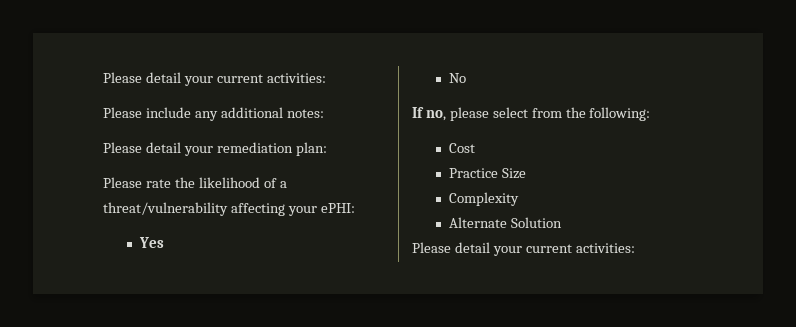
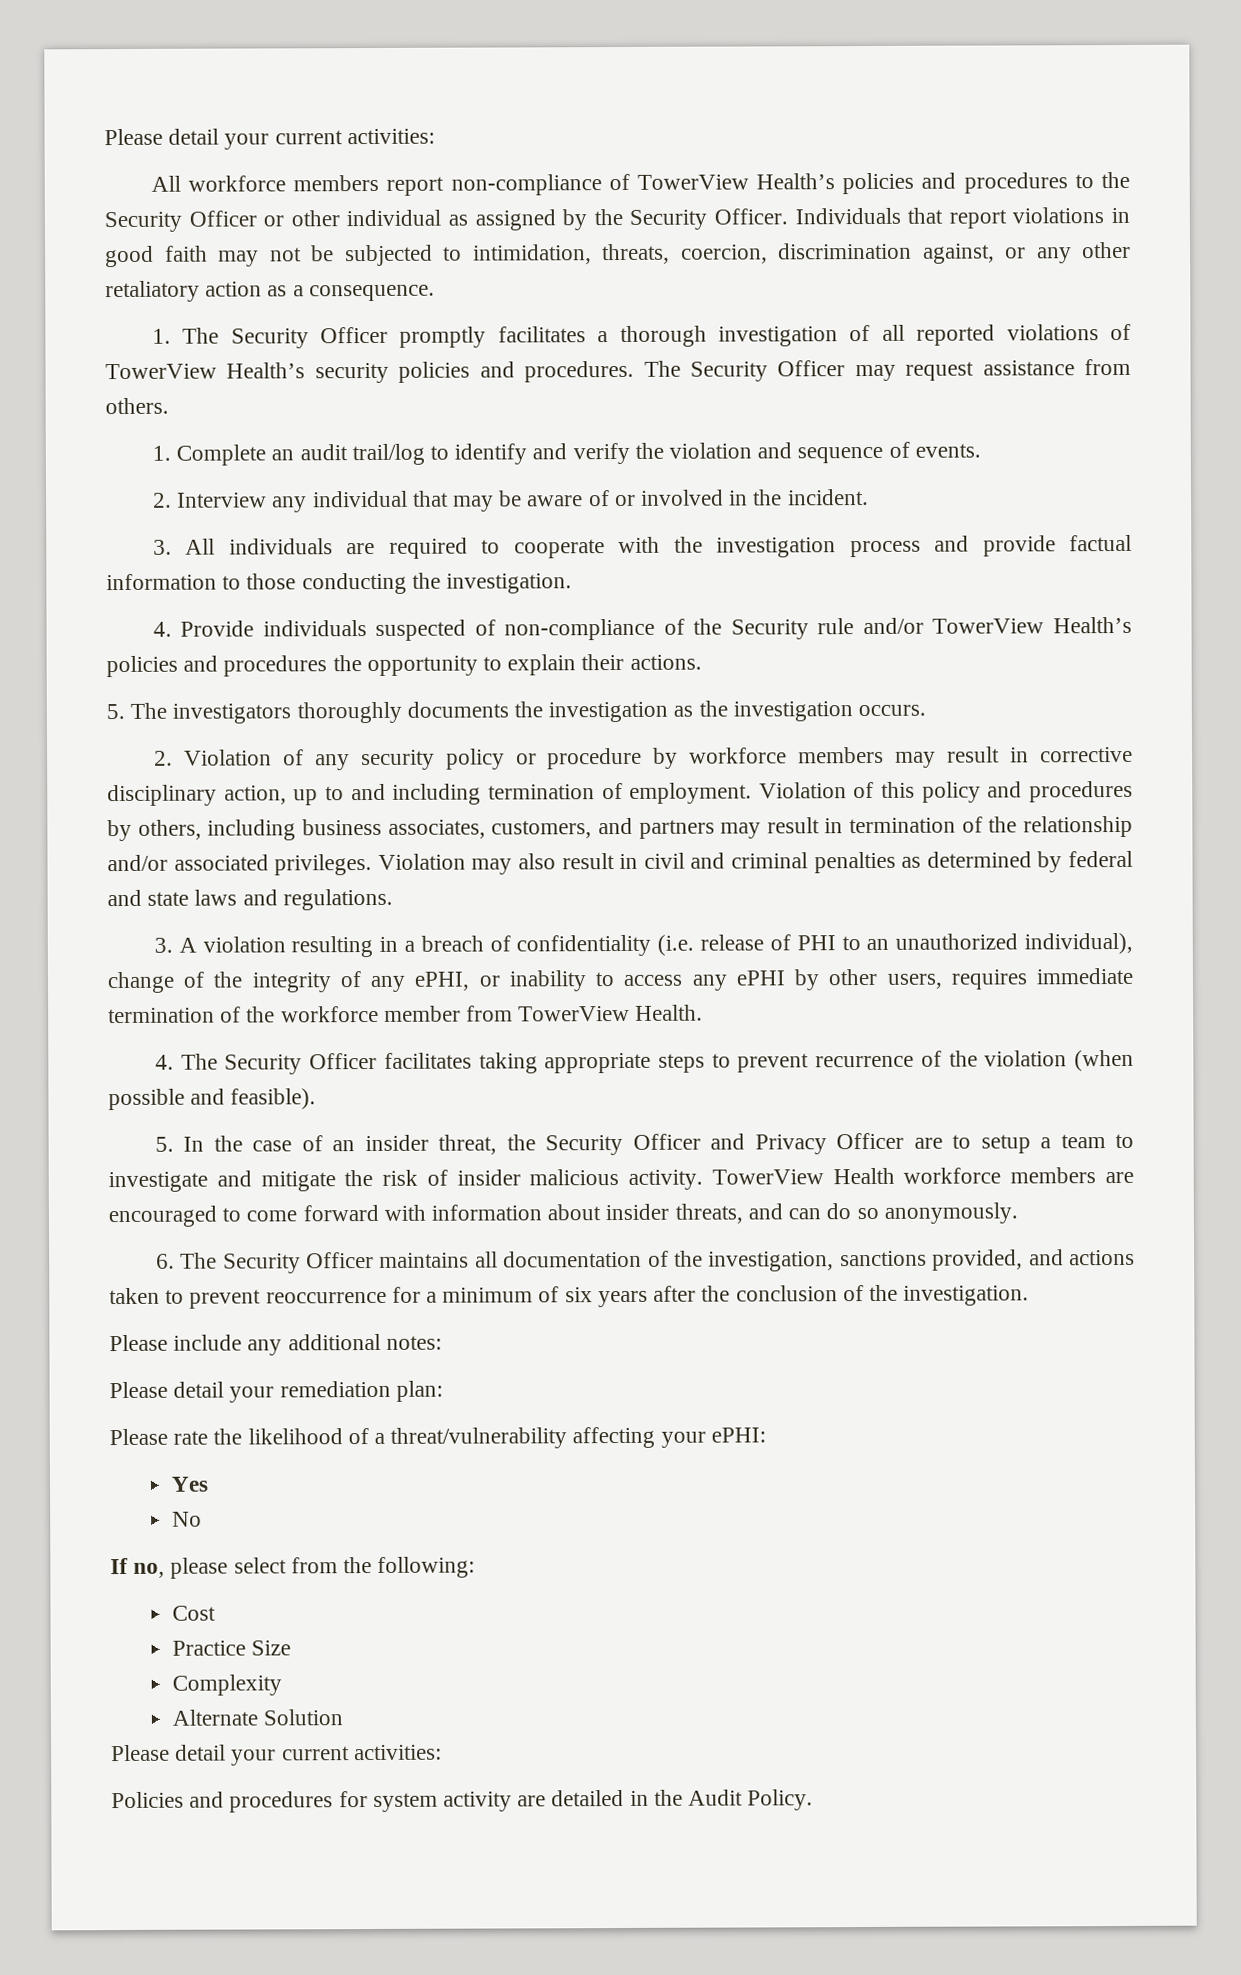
[103,72,326,86] Please detail your current activities: -> [104,128,435,150] [150,171,1130,196] [104,207,1131,233] [105,241,1131,268] [105,280,435,303] [151,323,1131,349] [105,358,1131,384] [105,397,169,415] [151,441,981,466] [152,489,869,513] [152,534,1132,559] [106,572,573,595] [152,616,1132,641] [106,653,702,678] [106,700,927,724] [153,746,1134,771] [107,780,1133,807] [107,815,1133,842] [107,850,1134,876] [107,888,393,911] [153,932,1133,958] [107,967,1133,994] [108,1004,704,1024] [154,1049,1134,1075] [108,1088,317,1111] [154,1132,1134,1156] [108,1167,1134,1193] [108,1202,1018,1228] [155,1249,1135,1274] [109,1284,1030,1309] Please detail your current activities: // All workforce members report non-compliance of TowerView Health’s policies and procedures to the Security Officer or other individual as assigned by the Security Officer. Individuals that report violations in good faith may not be subjected to intimidation, threats, coercion, discrimination against, or any other retaliatory action as a consequence. // 1. The Security Officer promptly facilitates a thorough investigation of all reported violations of TowerView Health’s security policies and procedures. The Security Officer may request assistance from others. // 1. Complete an audit trail/log to identify and verify the violation and sequence of events. // 2. Interview any individual that may be aware of or involved in the incident. // 3. All individuals are required to cooperate with the investigation process and provide factual information to those conducting the investigation. // 4. Provide individuals suspected of non-compliance of the Security rule and/or TowerView Health’s policies and procedures the opportunity to explain their actions. // 5. The investigators thoroughly documents the investigation as the investigation occurs. // 2. Violation of any security policy or procedure by workforce members may result in corrective disciplinary action, up to and including termination of employment. Violation of this policy and procedures by others, including business associates, customers, and partners may result in termination of the relationship and/or associated privileges. Violation may also result in civil and criminal penalties as determined by federal and state laws and regulations. // 3. A violation resulting in a breach of confidentiality (i.e. release of PHI to an unauthorized individual), change of the integrity of any ePHI, or inability to access any ePHI by other users, requires immediate termination of the workforce member from TowerView Health. // 4. The Security Officer facilitates taking appropriate steps to prevent recurrence of the violation (when possible and feasible). // 5. In the case of an insider threat, the Security Officer and Privacy Officer are to setup a team to investigate and mitigate the risk of insider malicious activity. TowerView Health workforce members are encouraged to come forward with information about insider threats, and can do so anonymously. // 6. The Security Officer maintains all documentation of the investigation, sanctions provided, and actions taken to prevent reoccurrence for a minimum of six years after the conclusion of the investigation.
(635, 248) none -> [111,1789,814,1813] // Policies and procedures for system activity are detailed in the Audit Policy.

